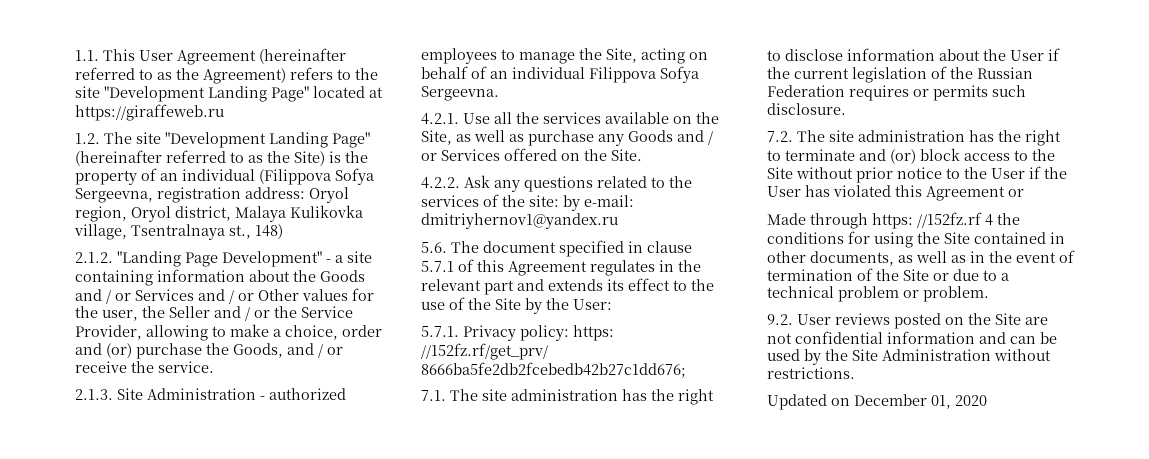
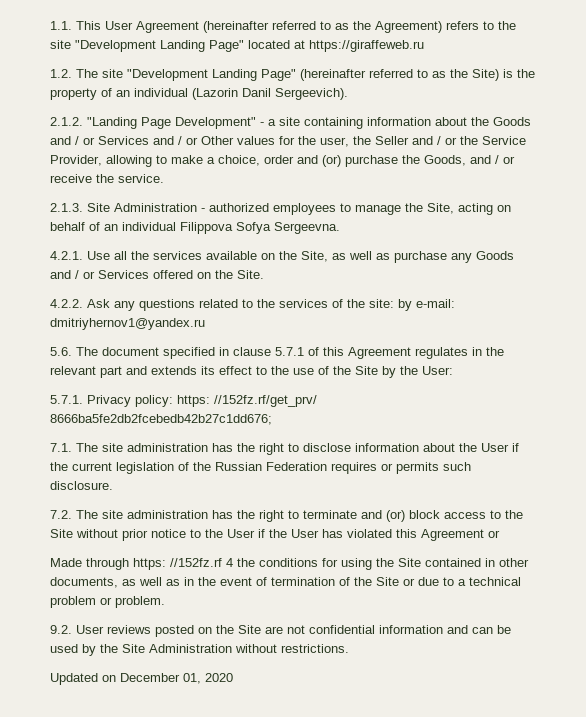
[259,168,374,185] [75,187,349,203] [75,205,363,222] [74,224,283,240] (Filippova Sofya Sergeevna, registration address: Oryol region, Oryol district, Malaya Kulikovka village, Tsentralnaya st., 148) -> [192,88,348,100] (Lazorin Danil Sergeevich).

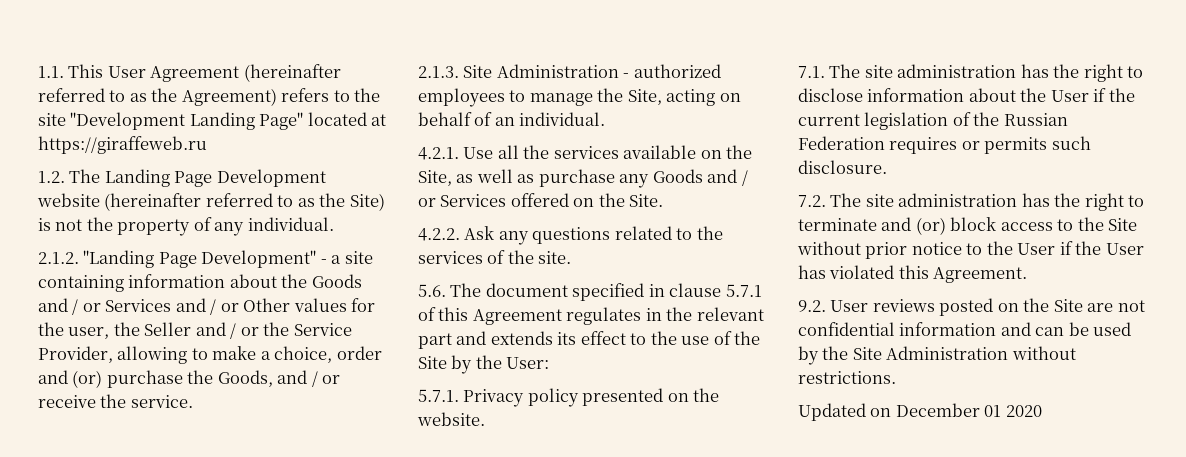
[102,69,296,81] site "Development Landing Page" -> [104,169,326,187] [37,193,100,207] Landing Page Development website
(513, 73) none -> [55,219,83,231] not
[116,88,348,100] an individual (Lazorin Danil Sergeevich). -> [214,217,334,236] any individual.
[122,222,340,234] individual Filippova Sofya Sergeevna. -> [519,112,606,126] individual.
[369,299,455,311] [50,318,205,330] site: by e-mail: dmitriyhernov1@yandex.ru -> [538,251,572,264] site.
[135,395,317,407] [50,414,272,425] policy: https: //152fz.rf/get_prv/ 8666ba5fe2db2fcebedb42b27c1dd676; -> [527,388,720,407] [417,412,485,426] policy presented on the website.
[421,529,500,541] [50,558,529,570] [50,577,521,588] [50,596,165,608] Agreement or // Made through https: //152fz.rf 4 the conditions for using the Site contained in other documents, as well as in the event of termination of the Site or due to a technical problem or problem. -> [933,267,1028,283] Agreement.
[183,673,201,684] 01, -> [984,405,1002,417] 01

